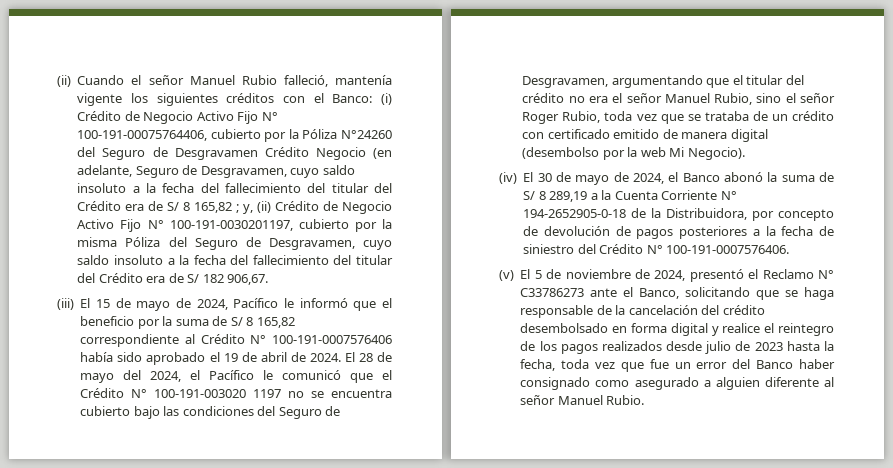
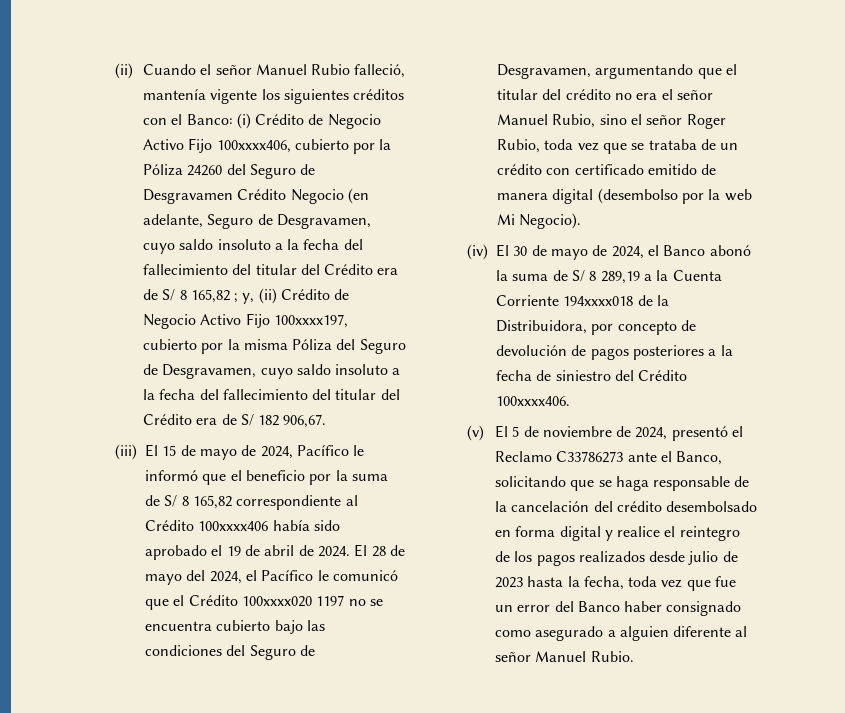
[261,112,278,121] [77,130,208,141] N° 100-191-00075764406, -> [216,140,291,153] 100xxxx406,
[341,130,392,139] N°24260 -> [187,165,223,176] 24260
[147,220,293,231] N° 100-191-0030201197, -> [273,314,348,328] 100xxxx197,
[250,335,392,344] N° 100-191-0007576406 -> [198,521,269,531] 100xxxx406
[131,389,247,398] N° 100-191-003020 -> [241,596,312,607] 100xxxx020
[720,191,737,200] [523,209,627,218] N° 194-2652905-0-18 -> [563,296,634,306] 194xxxx018
[646,245,790,254] N° 100-191-0007576406. -> [495,396,570,406] 100xxxx406.
[818,270,834,279] N° -> (552, 456) none

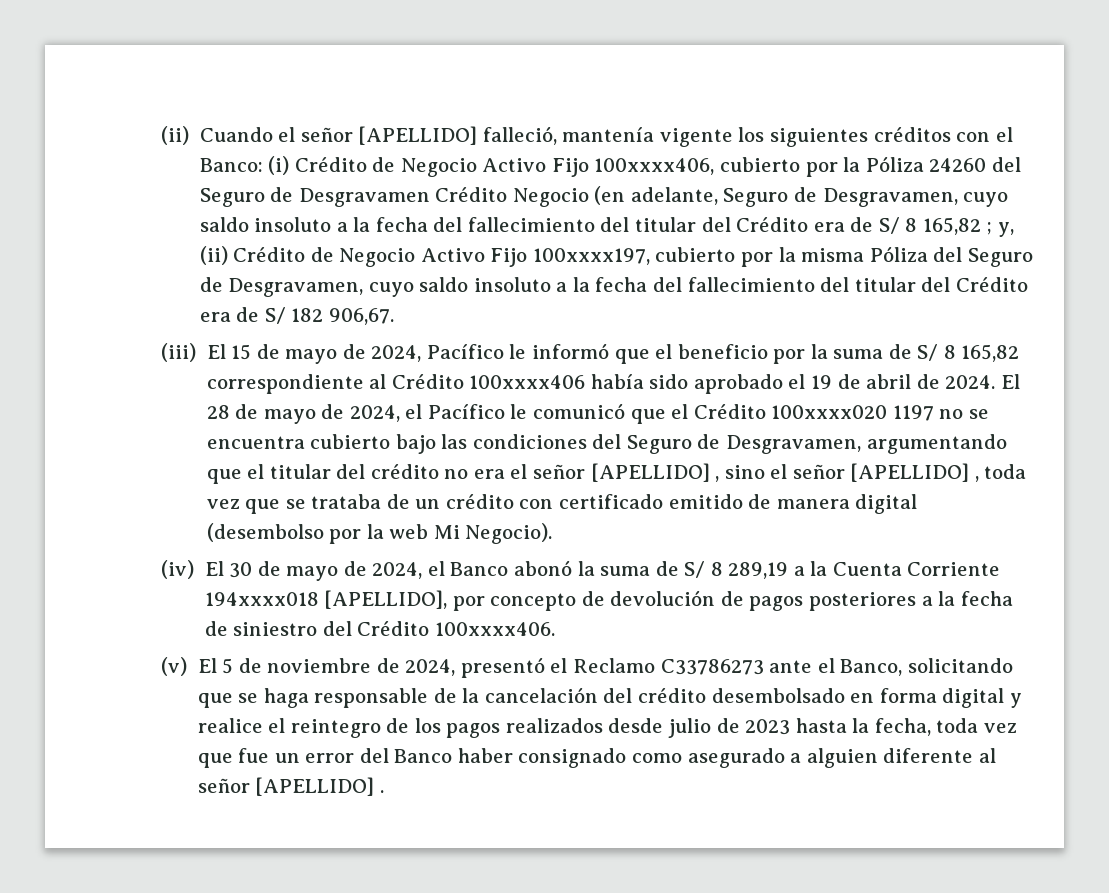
[255,64,351,75] Manuel Rubio -> [358,126,478,145] [APELLIDO]
[186,570,206,581] del -> [321,404,345,419] de
[496,114,596,128] Manuel Rubio, -> [590,463,720,482] [APELLIDO] ,
[686,114,726,129] [496,139,540,153] Roger Rubio, -> [850,463,979,482] [APELLIDO] ,
[637,295,669,306] [495,320,587,334] de la Distribuidora, -> [324,590,448,609] [APELLIDO],
[535,651,634,662] Manuel Rubio. -> [255,777,384,796] [APELLIDO] .

